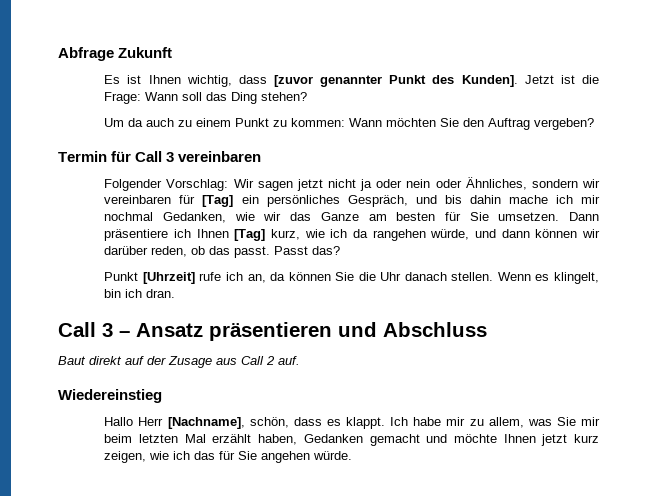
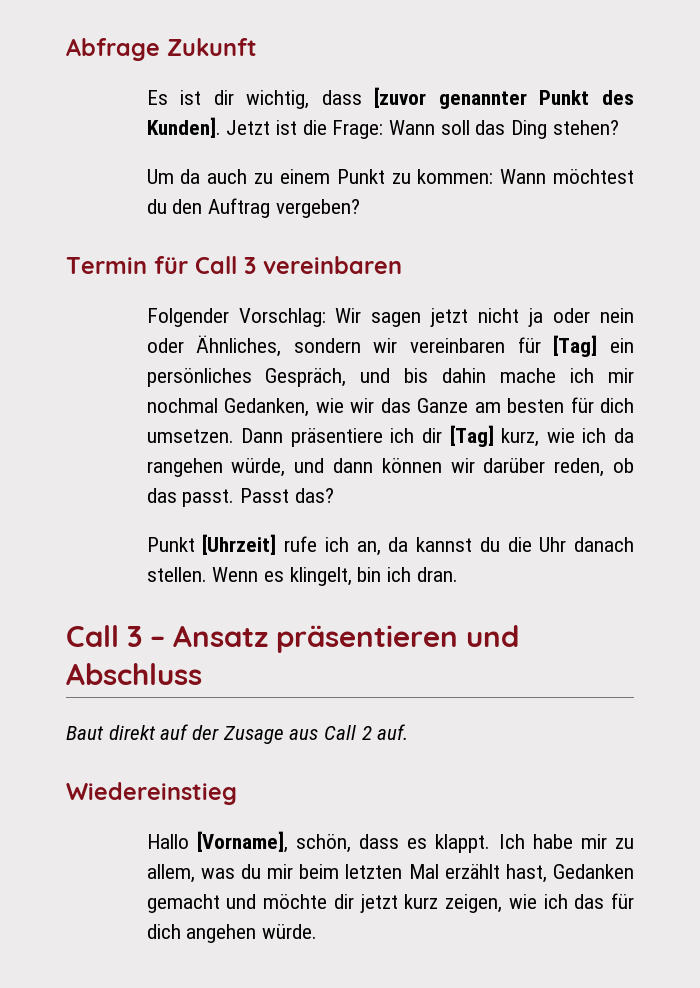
[148,75,181,84] Ihnen -> [213,90,234,105] dir
[386,118,460,127] möchten Sie -> [553,169,634,184] [146,199,167,214] möchtest du
[469,212,489,221] Sie -> [599,398,634,413] dich
[196,229,229,238] Ihnen -> [421,428,442,443] dir
[288,272,355,281] können Sie -> [416,537,500,552] kannst du
[138,417,245,429] Herr [Nachname], -> [196,831,288,853] [Vorname],
[556,417,576,426] Sie -> [240,864,261,879] du
[258,434,298,445] haben, -> [505,864,547,883] hast,
[503,434,536,443] Ihnen -> [333,894,354,909] dir
[238,451,258,460] Sie -> [146,924,181,939] dich

